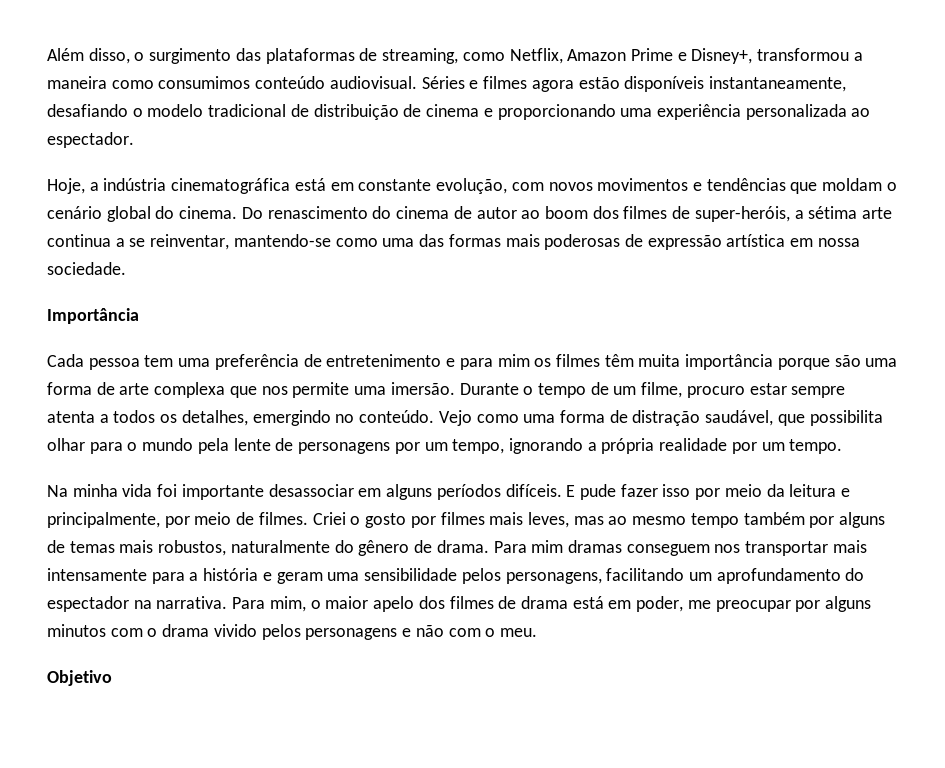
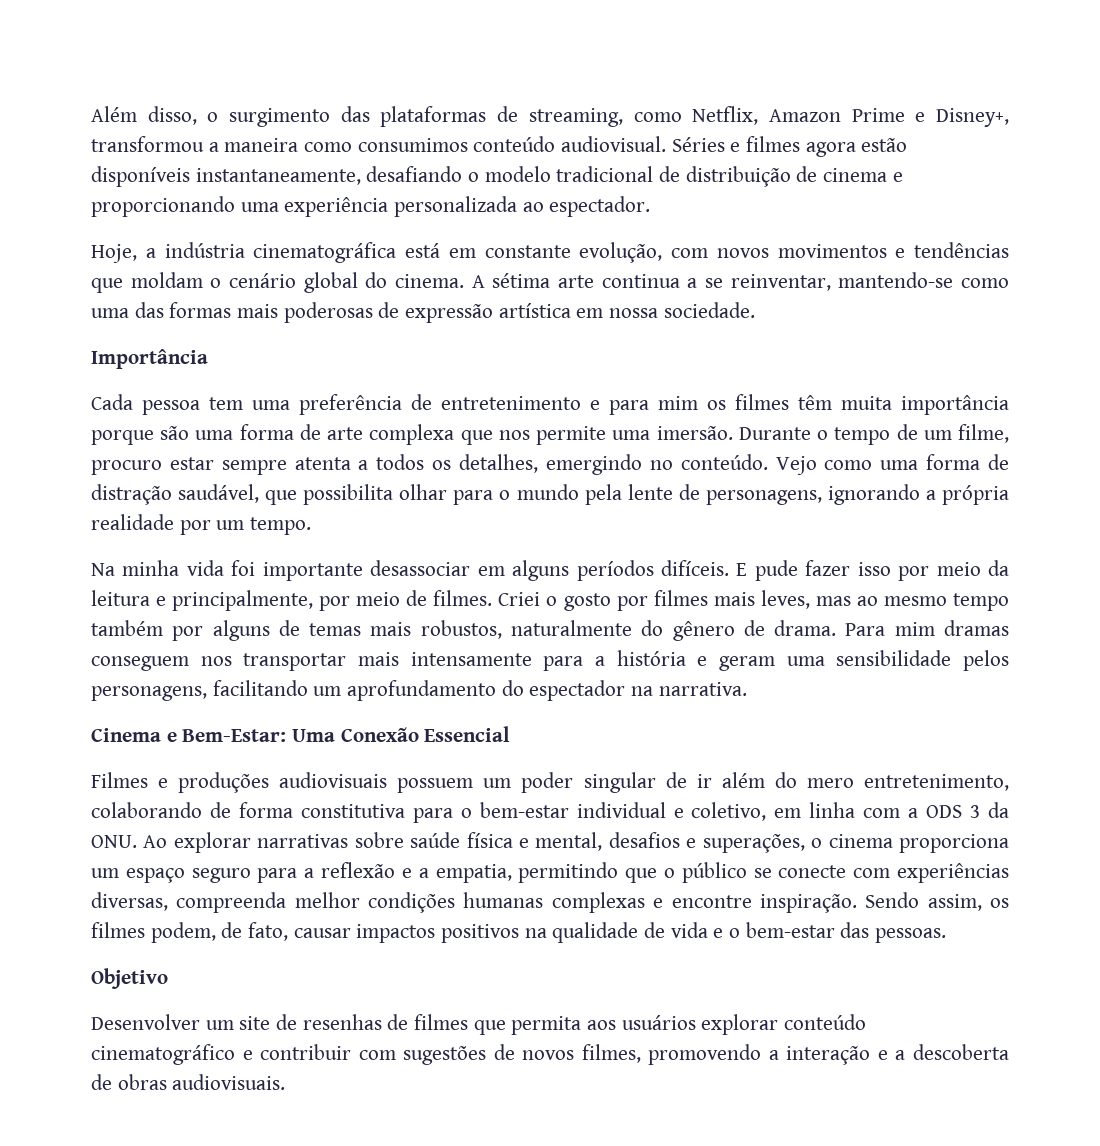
[241,206,804,222] Do renascimento do cinema de autor ao boom dos filmes de super-heróis, a -> [471,275,485,288] A
[298,439,505,454] personagens por um tempo, -> [705,490,822,505] personagens,
[232,596,872,612] [47,624,537,640] [47,670,112,686] Para mim, o maior apelo dos filmes de drama está em poder, me preocupar por alguns minutos com o drama vivido pelos personagens e não com o meu. // Objetivo -> [91,726,511,742] [91,772,1010,793] [91,802,1009,823] [91,832,1010,853] [91,862,1009,883] [91,892,1010,913] [91,922,947,943] [91,968,168,989] [91,1014,867,1035] [91,1044,1010,1065] [91,1074,286,1090] // Cinema e Bem-Estar: Uma Conexão Essencial // Filmes e produções audiovisuais possuem um poder singular de ir além do mero entretenimento, colaborando de forma constitutiva para o bem-estar individual e coletivo, em linha com a ODS 3 da ONU. Ao explorar narrativas sobre saúde física e mental, desafios e superações, o cinema proporciona um espaço seguro para a reflexão e a empatia, permitindo que o público se conecte com experiências diversas, compreenda melhor condições humanas complexas e encontre inspiração. Sendo assim, os filmes podem, de fato, causar impactos positivos na qualidade de vida e o bem-estar das pessoas. // Objetivo // Desenvolver um site de resenhas de filmes que permita aos usuários explorar conteúdo cinematográfico e contribuir com sugestões de novos filmes, promovendo a interação e a descoberta de obras audiovisuais.

